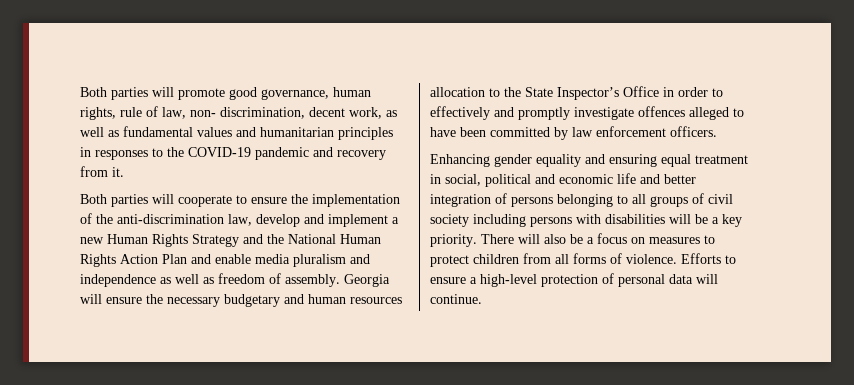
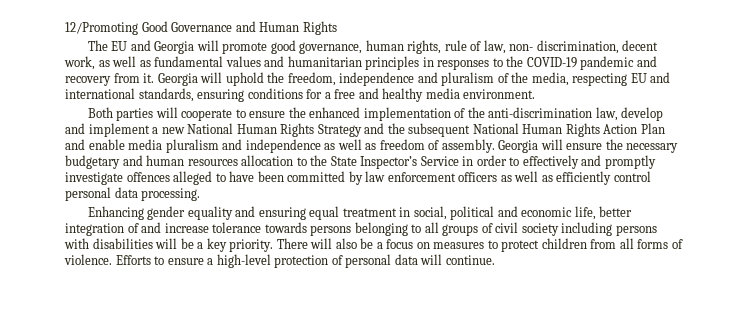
[80,87,148,100] Both parties -> [65,21,337,35] [87,40,195,54] 12/Promoting Good Governance and Human Rights // The EU and Georgia
(124, 172) none -> [157,72,671,86] [65,88,536,102] Georgia will uphold the freedom, independence and pluralism of the media, respecting EU and international standards, ensuring conditions for a free and healthy media environment.
(308, 199) none -> [309,107,361,118] enhanced
(104, 240) none -> [187,123,234,134] National
(284, 239) none -> [408,123,471,137] subsequent
[623,86,659,97] Office -> [420,156,459,166] Service
[670,126,717,137] officers. -> [458,171,651,185] [65,187,201,201] officers as well as efficiently control personal data processing.
[617,173,660,184] life and -> [574,206,596,220] life,
(507, 198) none -> [141,222,307,233] and increase tolerance towards

